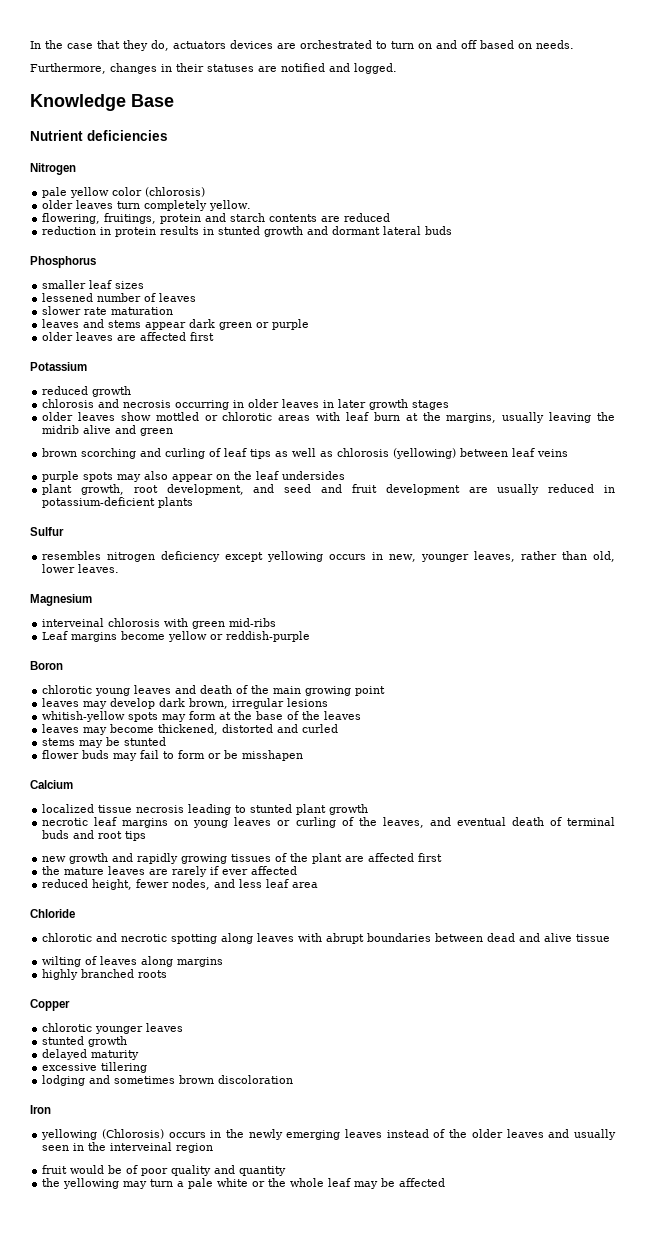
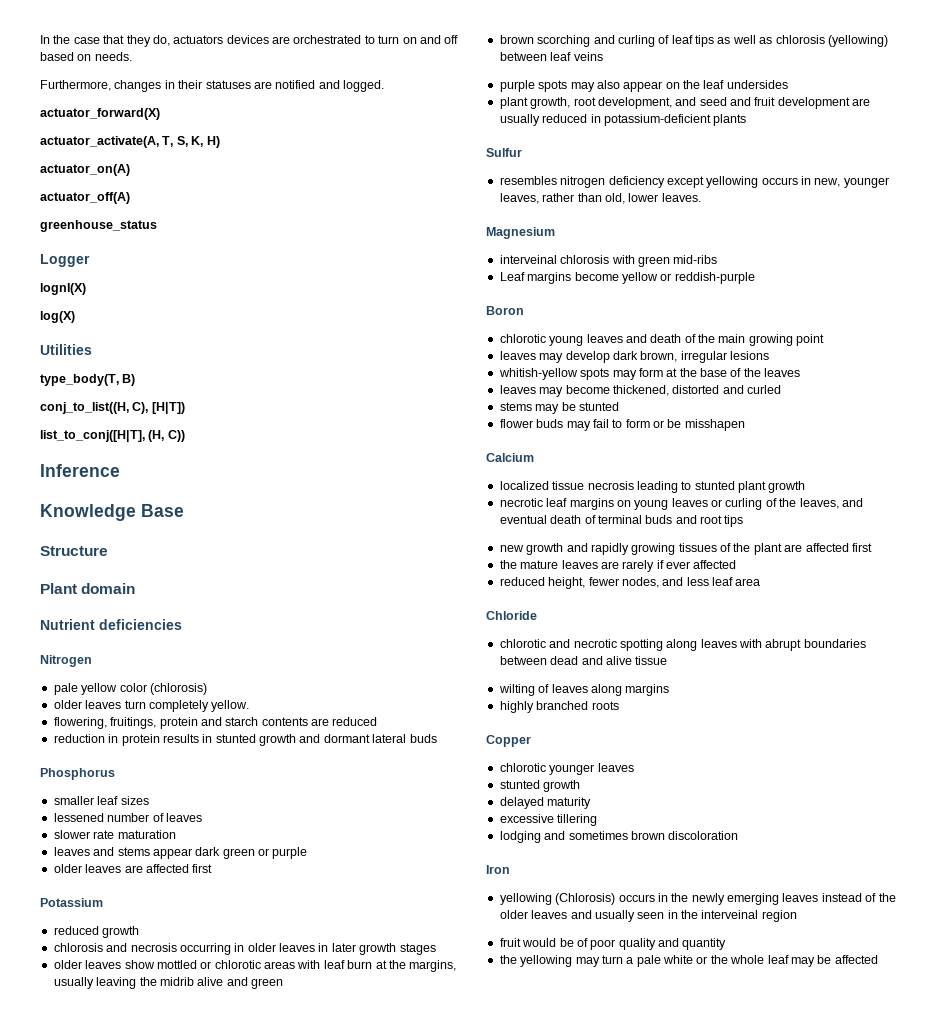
(397, 68) none -> [40,108,160,120] [40,136,220,148] [40,164,130,176] [40,192,130,204] [40,220,157,232] [40,254,90,267] [40,283,86,295] [40,311,75,323] [40,344,92,355] [40,374,136,386] [40,402,185,414] [40,430,185,442] [40,464,120,477] // actuator_forward(X) // actuator_activate(A, T, S, K, H) // actuator_on(A) // actuator_off(A) // greenhouse_status // Logger // lognl(X) // log(X) // Utilities // type_body(T, B) // conj_to_list((H, C), [H|T]) // list_to_conj([H|T], (H, C)) // Inference
(174, 100) none -> [40,546,108,556] [40,583,136,594] // Structure // Plant domain

